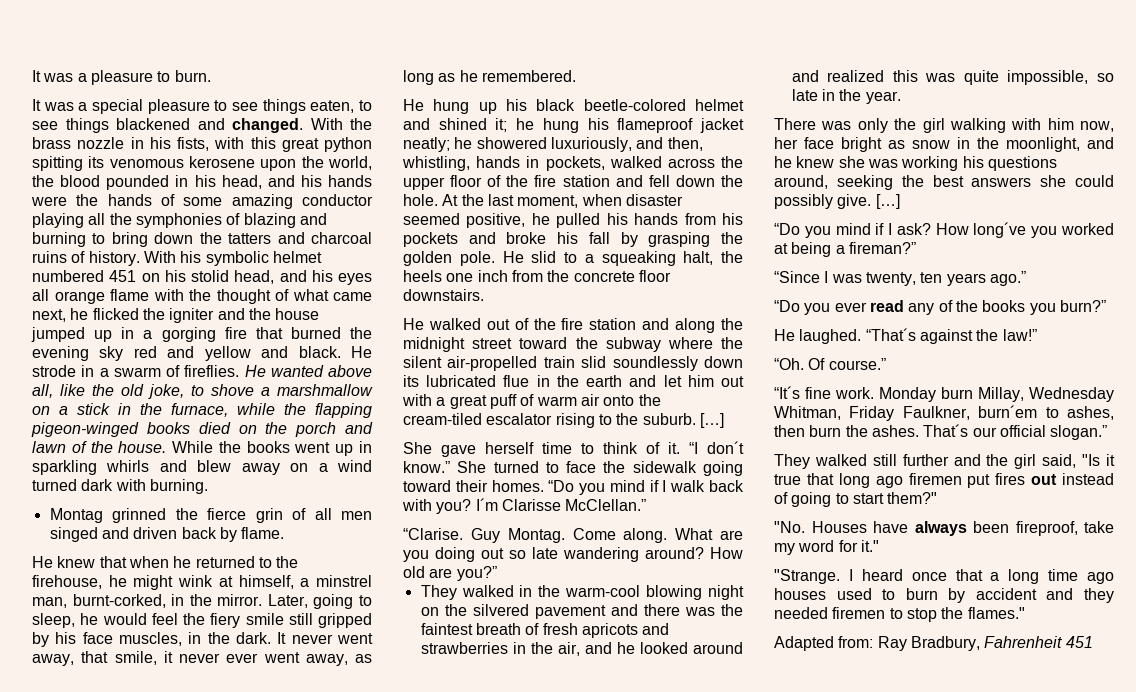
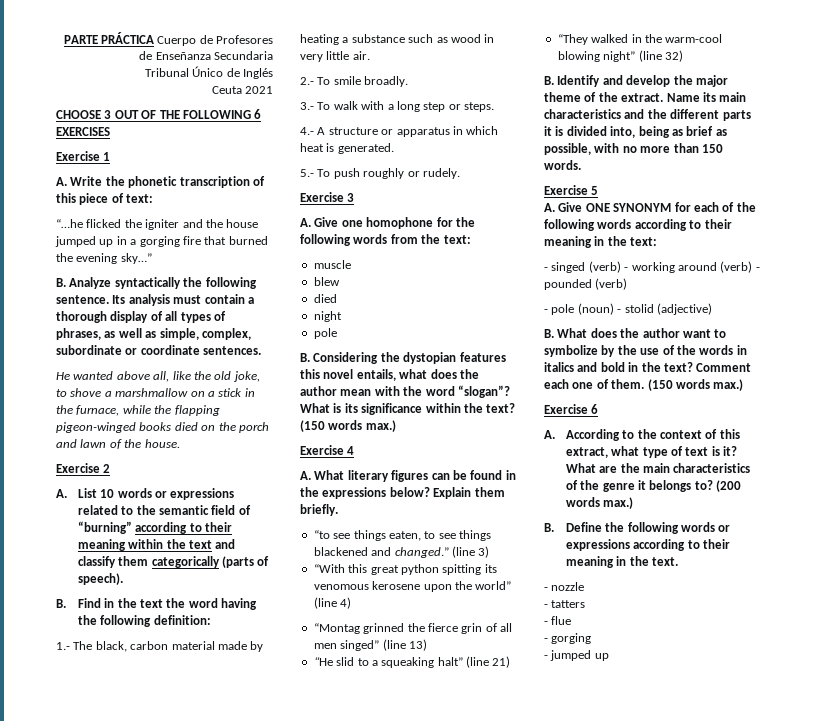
[32,70,211,85] [32,99,372,114] [32,118,372,133] [32,137,372,152] [32,156,372,171] [32,175,372,190] [31,194,374,209] [32,213,327,228] [32,232,372,247] [32,251,322,266] [32,270,372,285] [32,289,372,304] [32,308,89,322] It was a pleasure to burn. // It was a special pleasure to see things eaten, to see things blackened and changed. With the brass nozzle in his fists, with this great python spitting its venomous kerosene upon the world, the blood pounded in his head, and his hands were the hands of some amazing conductor playing all the symphonies of blazing and burning to bring down the tatters and charcoal ruins of history. With his symbolic helmet numbered 451 on his stolid head, and his eyes all orange flame with the thought of what came next, he -> [63,32,273,46] [139,51,273,60] [144,66,273,79] [211,86,273,94] [56,109,262,119] [56,127,110,136] [56,151,111,161] [56,176,265,188] [56,193,154,205] [56,219,83,228] PARTE PRÁCTICA Cuerpo de Profesores de Enseñanza Secundaria // Tribunal Único de Inglés // Ceuta 2021 // CHOOSE 3 OUT OF THE FOLLOWING 6 EXERCISES // Exercise 1 // A. Write the phonetic transcription of this piece of text: // “…he
[99,346,372,361] [32,365,240,377] sky red and yellow and black. He strode in a swarm of fireflies. -> [120,253,152,264] [56,277,257,289] [56,294,254,306] [56,311,226,323] [56,328,251,340] [56,345,262,355] sky…” // B. Analyze syntactically the following sentence. Its analysis must contain a thorough display of all types of phrases, as well as simple, complex, subordinate or coordinate sentences. //
[172,441,372,456] [32,460,372,475] [32,479,208,494] [49,508,103,523] While the books went up in sparkling whirls and blew away on a wind turned dark with burning. // Montag -> [56,463,111,473] [56,488,235,500] [77,505,251,515] [77,521,233,534] [77,539,236,551] [77,556,270,568] [77,573,123,585] [56,598,258,610] [77,615,211,627] [56,641,264,652] [300,34,495,45] [300,51,370,62] [300,76,409,87] [300,101,494,112] [300,126,499,137] [300,143,394,154] [300,168,460,179] [300,192,355,202] [300,217,475,229] [300,234,471,246] [313,260,351,269] [313,277,340,286] [313,294,337,303] [313,311,342,322] [313,328,337,339] [300,352,506,364] [300,369,479,381] [300,385,510,398] [300,403,516,415] [300,420,396,432] [300,445,355,455] [300,470,516,482] [300,487,505,499] [300,504,338,516] [313,530,491,541] [313,546,490,558] [313,564,497,575] [313,581,512,592] [313,597,352,609] [313,623,360,634] // Exercise 2 // A. List 10 words or expressions related to the semantic field of “burning” according to their meaning within the text and classify them categorically (parts of speech). // B. Find in the text the word having the following definition: // 1.- The black, carbon material made by heating a substance such as wood in very little air. // 2.- To smile broadly. // 3.- To walk with a long step or steps. // 4.- A structure or apparatus in which heat is generated. // 5.- To push roughly or rudely. // Exercise 3 // A. Give one homophone for the following words from the text: // muscle // blew // died // night // pole // B. Considering the dystopian features this novel entails, what does the author mean with the word “slogan”? What is its significance within the text? (150 words max.) // Exercise 4 // A. What literary figures can be found in the expressions below? Explain them briefly. // “to see things eaten, to see things blackened and changed.” (line 3) // “With this great python spitting its venomous kerosene upon the world” (line 4) // “Montag
[49,527,285,542] [32,556,299,568] [32,575,372,590] [32,594,372,609] [32,613,372,628] [32,632,373,647] [32,651,372,666] [403,70,576,85] [403,99,744,114] [403,118,744,133] [403,137,703,152] [402,156,743,171] [403,175,743,190] [403,194,683,208] [403,213,743,228] [403,232,743,247] [403,251,743,266] [403,270,671,282] [403,289,484,301] [403,318,743,333] [403,337,743,352] [403,356,743,371] [403,375,744,387] [402,394,661,409] [403,413,724,428] [403,441,744,457] [403,461,743,476] [403,480,744,495] [402,498,647,514] [403,528,743,543] [403,547,743,562] [403,566,497,581] [420,585,457,600] singed and driven back by flame. // He knew that when he returned to the firehouse, he might wink at himself, a minstrel man, burnt-corked, in the mirror. Later, going to sleep, he would feel the fiery smile still gripped by his face muscles, in the dark. It never went away, that smile, it never ever went away, as long as he remembered. // He hung up his black beetle-colored helmet and shined it; he hung his flameproof jacket neatly; he showered luxuriously, and then, whistling, hands in pockets, walked across the upper floor of the fire station and fell down the hole. At the last moment, when disaster seemed positive, he pulled his hands from his pockets and broke his fall by grasping the golden pole. He slid to a squeaking halt, the heels one inch from the concrete floor downstairs. // He walked out of the fire station and along the midnight street toward the subway where the silent air-propelled train slid soundlessly down its lubricated flue in the earth and let him out with a great puff of warm air onto the cream-tiled escalator rising to the suburb. […] // She gave herself time to think of it. “I don´t know.” She turned to face the sidewalk going toward their homes. “Do you mind if I walk back with you? I´m Clarisse McClellan.” // “Clarise. Guy Montag. Come along. What are you doing out so late wandering around? How old are you?” // They -> [340,639,427,651] [313,656,511,668] [557,34,588,45] singed” (line 13) // “He slid to a squeaking halt” (line 21) // “They
[708,585,744,600] [420,604,743,619] [420,623,670,638] [420,642,743,656] [791,70,1114,85] [791,89,901,104] [774,118,1114,133] [774,137,1114,152] [774,156,1057,171] [774,175,1114,190] [774,194,900,209] [774,222,1114,238] [774,242,916,257] [774,271,1026,286] [774,300,1106,315] [774,328,1037,344] [774,358,886,370] [774,386,1114,402] [774,405,1114,421] [774,424,1108,440] [774,454,1115,469] [774,473,1114,488] [774,492,938,507] [774,521,1114,536] [774,540,879,555] [774,569,1114,584] [774,588,1114,603] [774,607,1025,622] [774,636,1093,651] night on the silvered pavement and there was the faintest breath of fresh apricots and strawberries in the air, and he looked around and realized this was quite impossible, so late in the year. // There was only the girl walking with him now, her face bright as snow in the moonlight, and he knew she was working his questions around, seeking the best answers she could possibly give. […] // “Do you mind if I ask? How long´ve you worked at being a fireman?” // “Since I was twenty, ten years ago.” // “Do you ever read any of the books you burn?” // He laughed. “That´s against the law!” // “Oh. Of course.” // “It´s fine work. Monday burn Millay, Wednesday Whitman, Friday Faulkner, burn´em to ashes, then burn the ashes. That´s our official slogan.” // They walked still further and the girl said, "Is it true that long ago firemen put fires out instead of going to start them?" // "No. Houses have always been fireproof, take my word for it." // "Strange. I heard once that a long time ago houses used to burn by accident and they needed firemen to stop the flames." // Adapted from: Ray Bradbury, Fahrenheit 451 -> [603,50,683,62] [544,75,728,87] [544,92,747,102] [544,109,751,121] [544,126,727,138] [544,143,723,155] [544,160,581,170] [544,185,599,195] [544,202,756,212] [544,219,732,231] [544,236,658,248] [544,261,760,273] [544,278,628,290] [544,303,712,315] [544,328,727,338] [544,345,747,357] [544,362,752,372] [544,379,744,391] [544,404,599,414] [544,429,740,441] [565,446,738,458] [565,463,751,473] [565,480,742,492] [565,497,634,509] [544,522,731,534] [565,539,731,551] [565,556,679,568] [544,582,585,591] [544,600,586,608] [544,616,572,625] [544,633,592,644] [544,650,609,661] night” (line 32) // B. Identify and develop the major theme of the extract. Name its main characteristics and the different parts it is divided into, being as brief as possible, with no more than 150 words. // Exercise 5 // A. Give ONE SYNONYM for each of the following words according to their meaning in the text: // - singed (verb) - working around (verb) - pounded (verb) // - pole (noun) - stolid (adjective) // B. What does the author want to symbolize by the use of the words in italics and bold in the text? Comment each one of them. (150 words max.) // Exercise 6 // A. According to the context of this extract, what type of text is it? What are the main characteristics of the genre it belongs to? (200 words max.) // B. Define the following words or expressions according to their meaning in the text. // - nozzle // - tatters // - flue // - gorging // - jumped up

